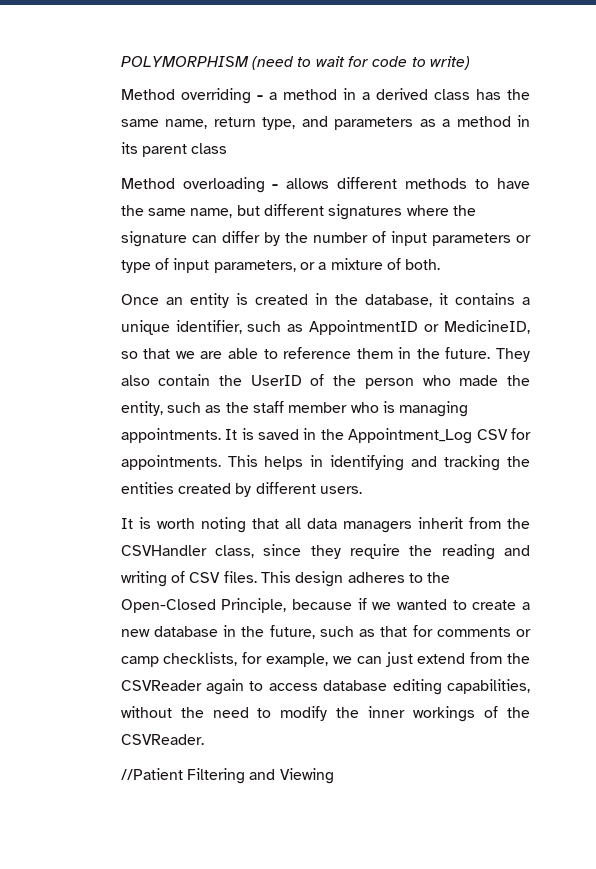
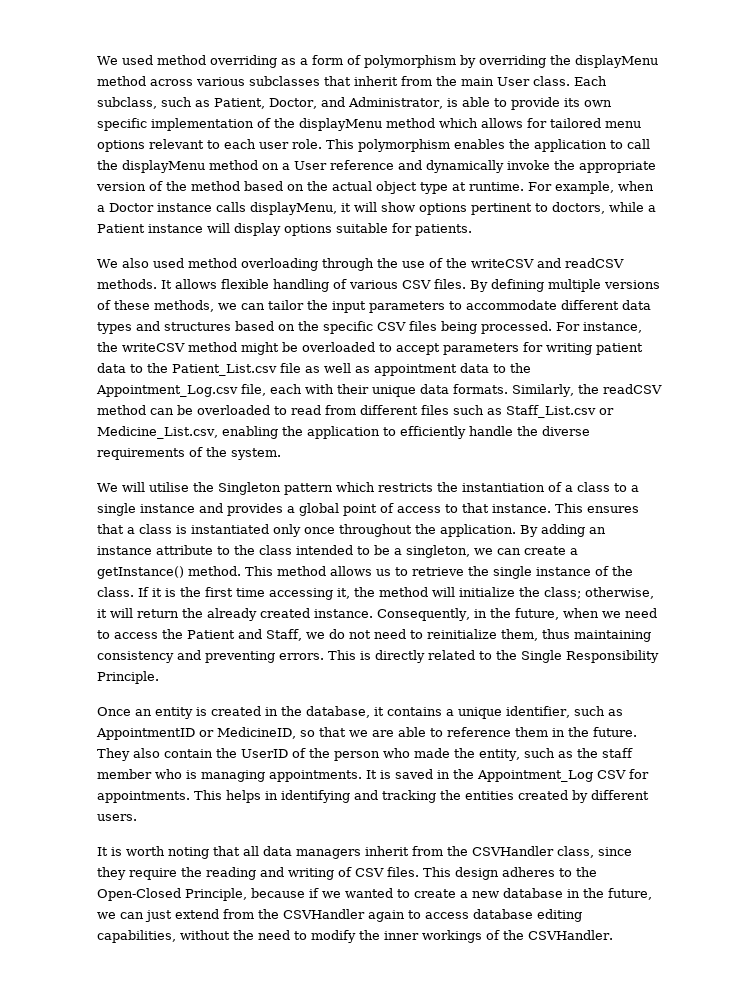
[120,56,470,70] [120,88,531,104] [120,115,530,130] [120,142,228,157] [120,177,530,193] [120,204,476,220] [120,231,531,247] [120,258,441,273] POLYMORPHISM (need to wait for code to write) // Method overriding - a method in a derived class has the same name, return type, and parameters as a method in its parent class // Method overloading - allows different methods to have the same name, but different signatures where the signature can differ by the number of input parameters or type of input parameters, or a mixture of both. -> [96,55,658,68] [96,76,607,86] [96,97,612,110] [96,118,641,131] [96,139,650,152] [96,160,656,173] [95,181,654,194] [96,202,656,215] [96,223,472,236] [96,258,624,271] [96,279,660,292] [96,300,651,313] [96,321,642,334] [96,342,643,355] [96,363,531,376] [95,384,662,397] [96,405,614,418] [96,426,590,439] [96,447,281,460] [96,482,639,495] [96,503,639,516] [96,524,606,537] [96,545,578,558] [96,566,633,579] [96,587,654,600] [96,608,657,621] [96,629,651,642] [96,650,659,663] [96,671,159,684] We used method overriding as a form of polymorphism by overriding the displayMenu method across various subclasses that inherit from the main User class. Each subclass, such as Patient, Doctor, and Administrator, is able to provide its own specific implementation of the displayMenu method which allows for tailored menu options relevant to each user role. This polymorphism enables the application to call the displayMenu method on a User reference and dynamically invoke the appropriate version of the method based on the actual object type at runtime. For example, when a Doctor instance calls displayMenu, it will show options pertinent to doctors, while a Patient instance will display options suitable for patients. // We also used method overloading through the use of the writeCSV and readCSV methods. It allows flexible handling of various CSV files. By defining multiple versions of these methods, we can tailor the input parameters to accommodate different data types and structures based on the specific CSV files being processed. For instance, the writeCSV method might be overloaded to accept parameters for writing patient data to the Patient_List.csv file as well as appointment data to the Appointment_Log.csv file, each with their unique data formats. Similarly, the readCSV method can be overloaded to read from different files such as Staff_List.csv or Medicine_List.csv, enabling the application to efficiently handle the diverse requirements of the system. // We will utilise the Singleton pattern which restricts the instantiation of a class to a single instance and provides a global point of access to that instance. This ensures that a class is instantiated only once throughout the application. By adding an instance attribute to the class intended to be a singleton, we can create a getInstance() method. This method allows us to retrieve the single instance of the class. If it is the first time accessing it, the method will initialize the class; otherwise, it will return the already created instance. Consequently, in the future, when we need to access the Patient and Staff, we do not need to reinitialize them, thus maintaining consistency and preventing errors. This is directly related to the Single Responsibility Principle.
[319,625,532,637] [120,652,329,667] such as that for comments or camp checklists, for example, -> (652, 894) none
[120,680,202,691] CSVReader -> [282,909,365,919] CSVHandler
[120,734,204,745] [120,768,334,784] CSVReader. // //Patient Filtering and Viewing -> [527,930,613,940] CSVHandler.

